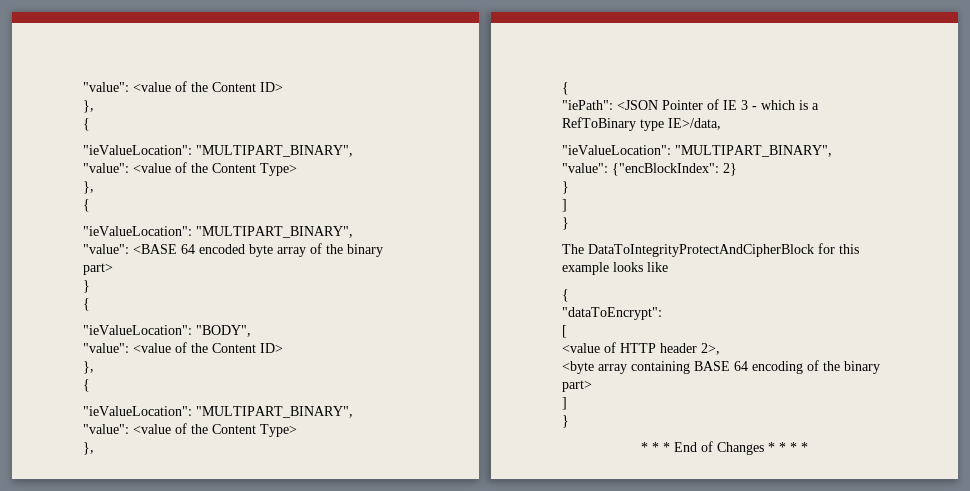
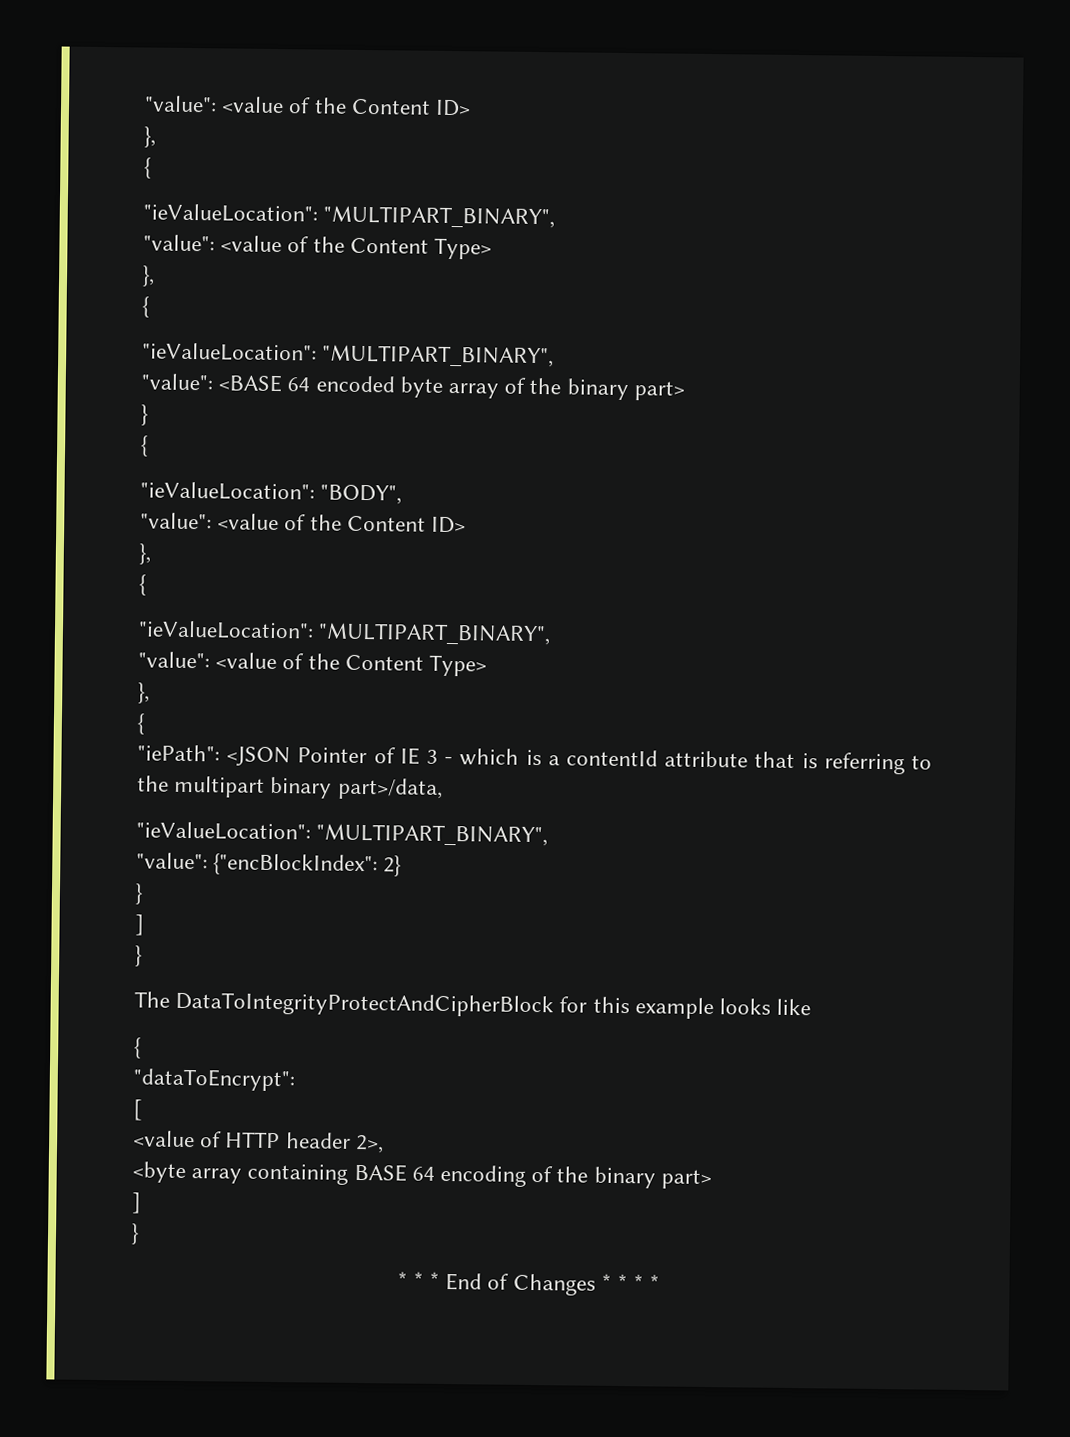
[562,117,721,131] RefToBinary type IE>/data, -> [565,749,933,775] [137,775,443,800] contentId attribute that is referring to the multipart binary part>/data,

